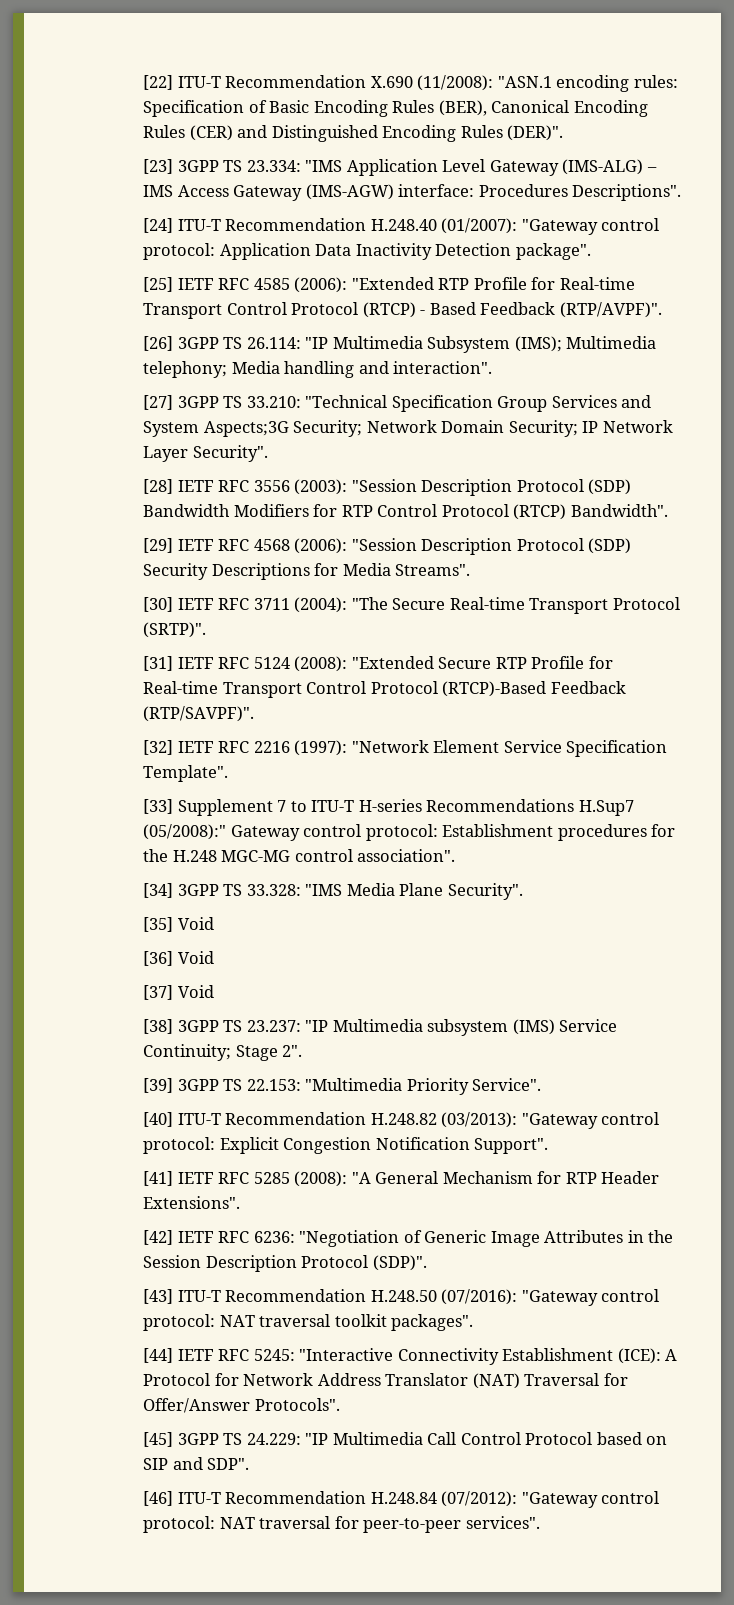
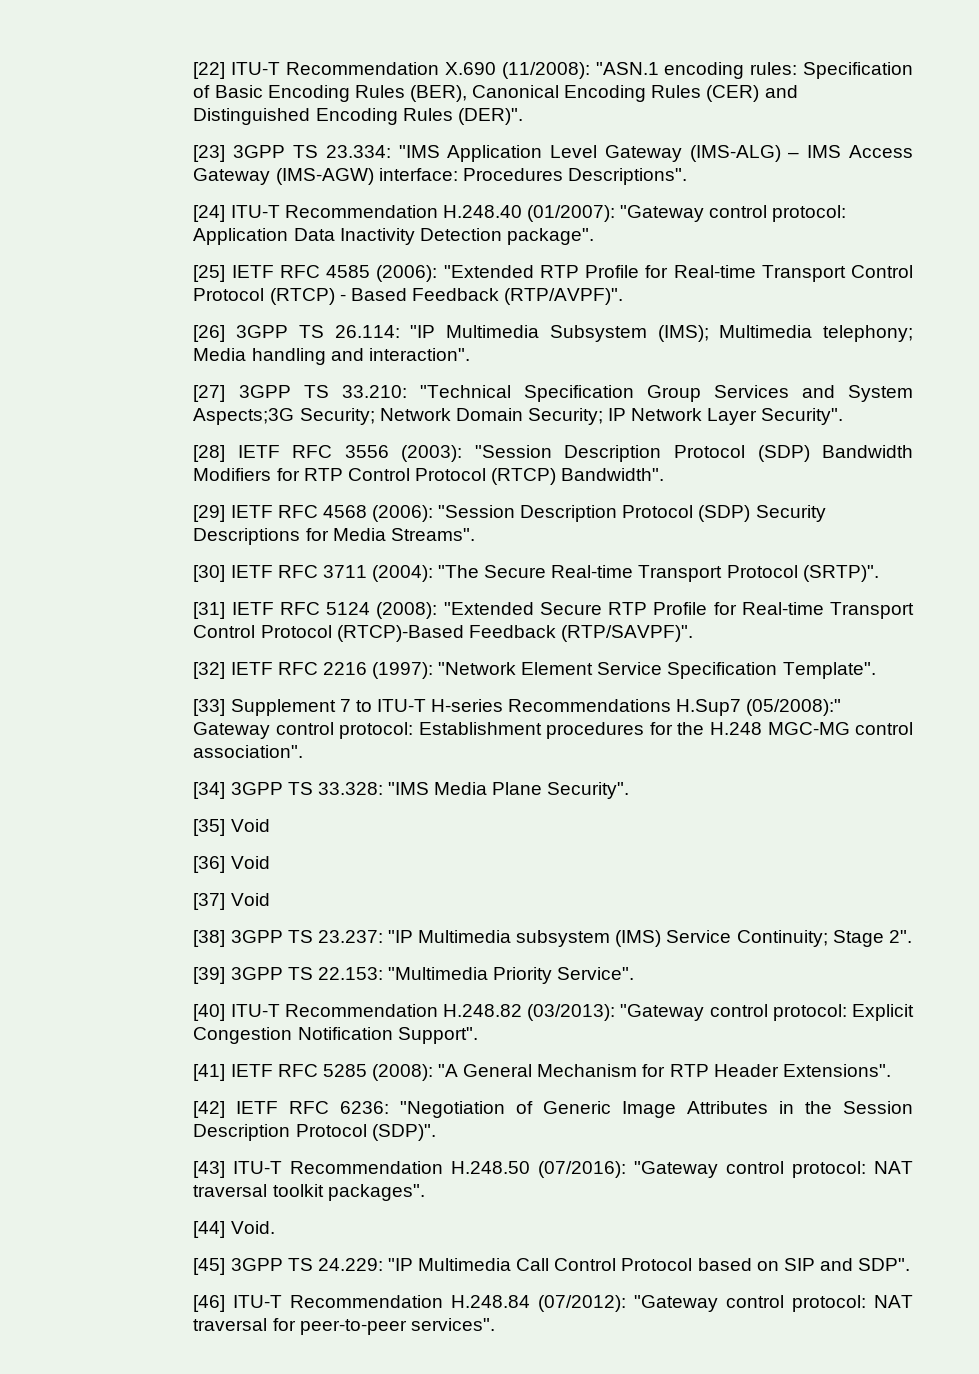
[177,1348,678,1365] [143,1373,628,1389] [143,1398,340,1413] IETF RFC 5245: "Interactive Connectivity Establishment (ICE): A Protocol for Network Address Translator (NAT) Traversal for Offer/Answer Protocols". -> [230,1221,275,1234] Void.

